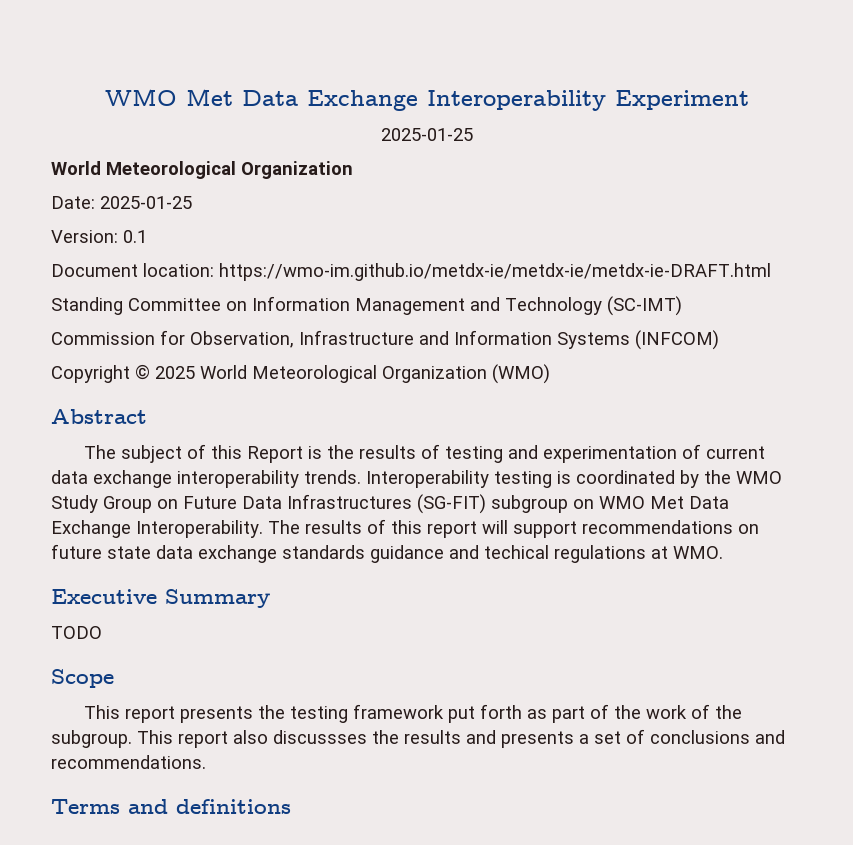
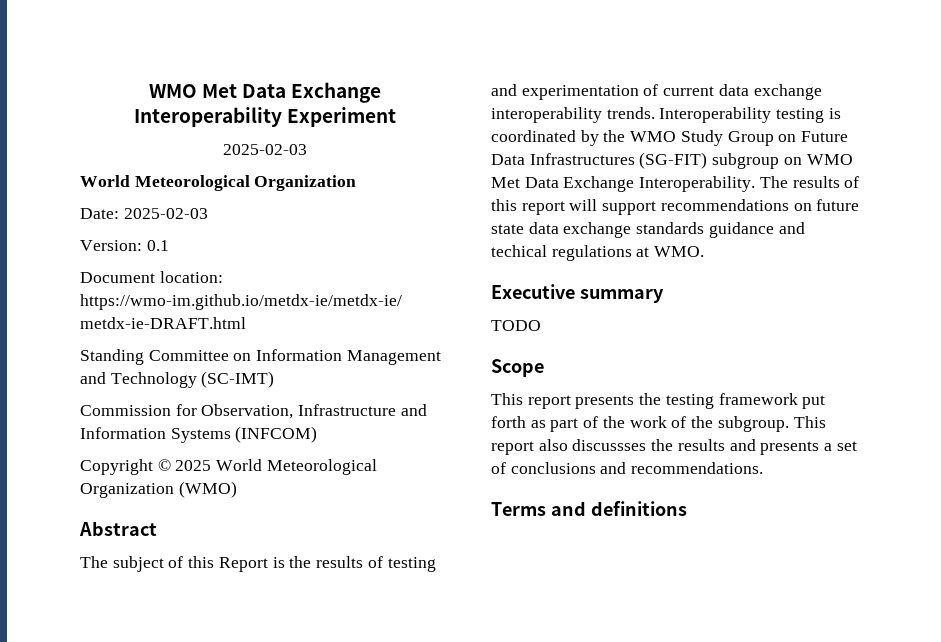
[380,128,473,141] 2025-01-25 -> [223,144,307,155] 2025-02-03
[100,196,192,209] 2025-01-25 -> [123,208,208,219] 2025-02-03
[165,589,270,608] Summary -> [579,289,664,303] summary

